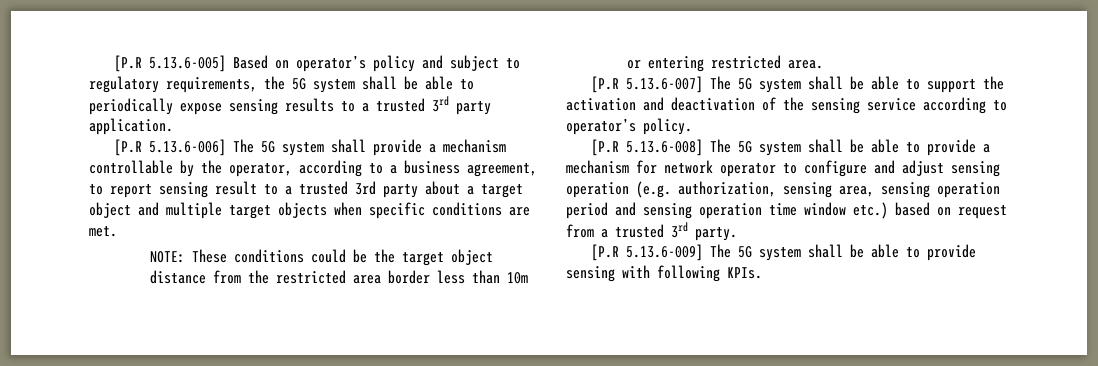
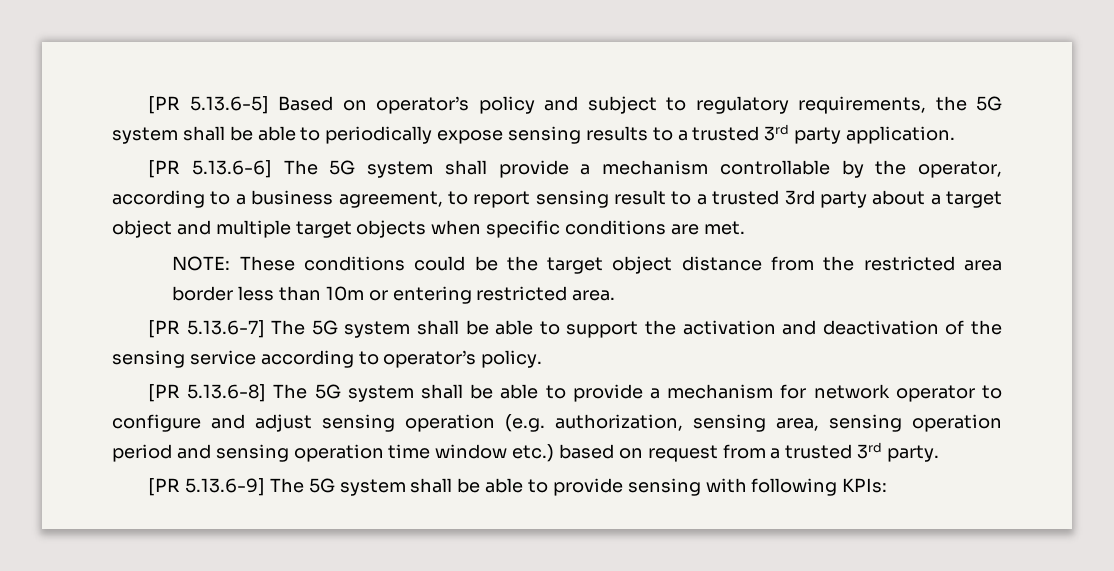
[113,55,226,72] [P.R 5.13.6-005] -> [148,96,269,114] [PR 5.13.6-5]
[113,139,226,156] [P.R 5.13.6-006] -> [148,160,272,178] [PR 5.13.6-6]
[590,76,703,93] [P.R 5.13.6-007] -> [148,320,265,338] [PR 5.13.6-7]
[590,139,703,156] [P.R 5.13.6-008] -> [148,384,267,402] [PR 5.13.6-8]
[590,244,703,261] [P.R 5.13.6-009] -> [148,478,265,496] [PR 5.13.6-9]
[727,267,762,279] KPIs. -> [842,478,888,493] KPIs:

